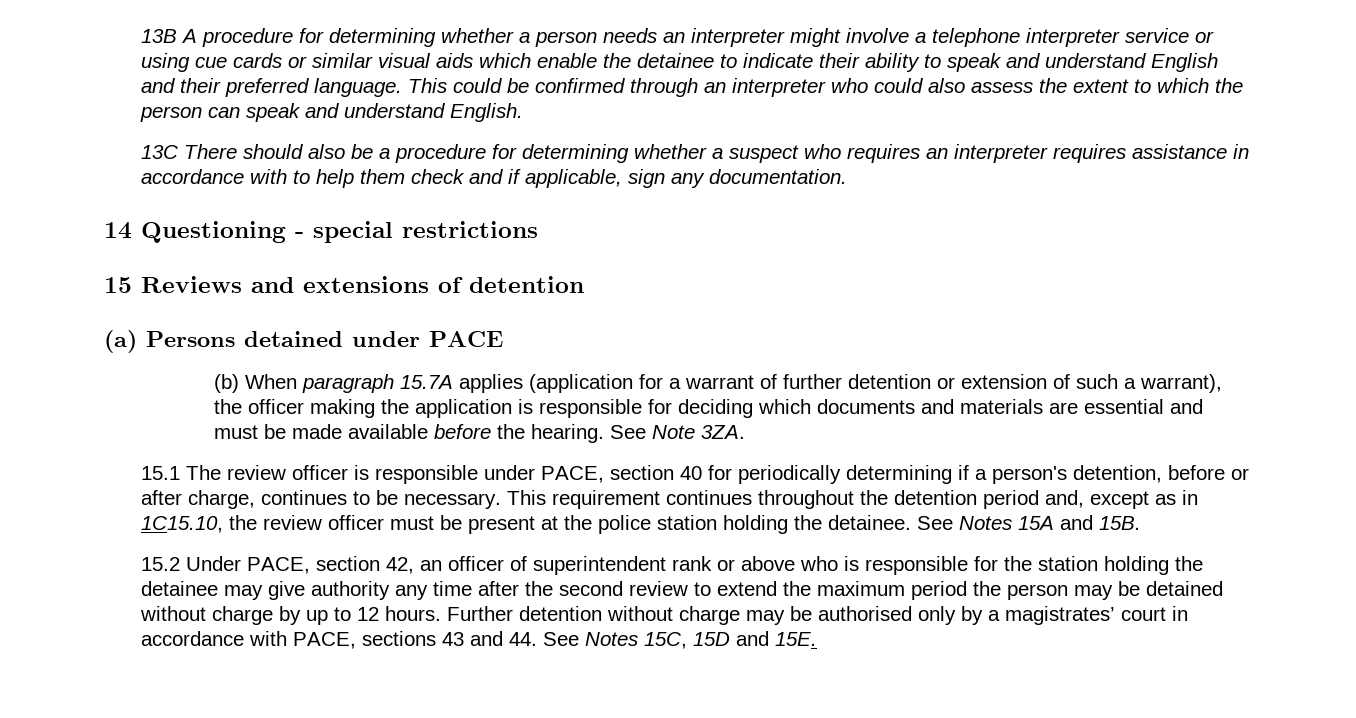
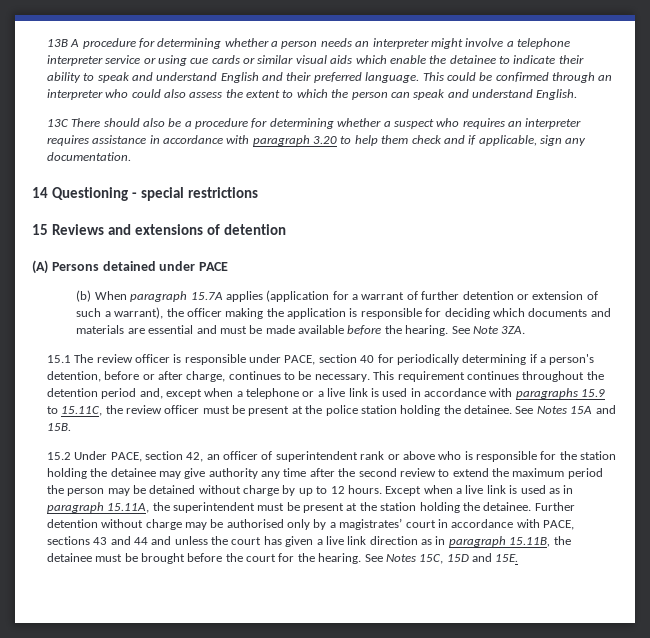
(287, 176) none -> [252,135,338,146] paragraph 3.20
[104,330,137,353] (a) -> [32,260,48,274] (A)
[1154,490,1198,505] [140,516,223,533] as in 1C15.10, -> [204,388,606,399] [46,406,103,416] when a telephone or a live link is used in accordance with paragraphs 15.9 to 15.11C,
(441, 613) none -> [385,485,574,496] [46,502,532,513] Except when a live link is used as in paragraph 15.11A, the superintendent must be present at the station holding the detainee.
[508,632,537,646] 44. -> [133,536,571,547] [46,553,362,564] 44 and unless the court has given a live link direction as in paragraph 15.11B, the detainee must be brought before the court for the hearing.

